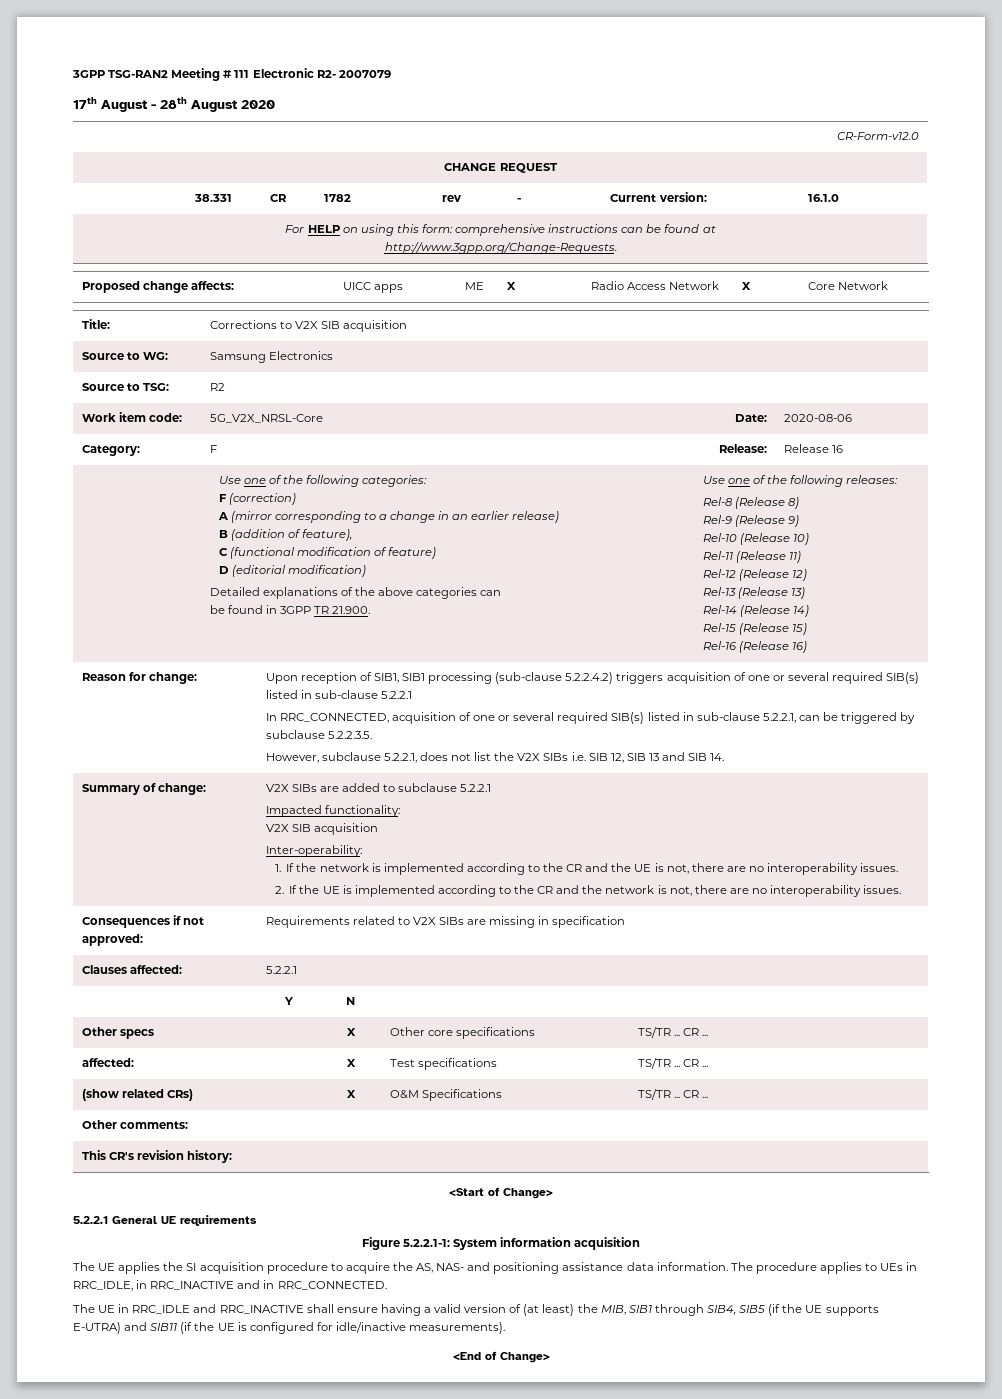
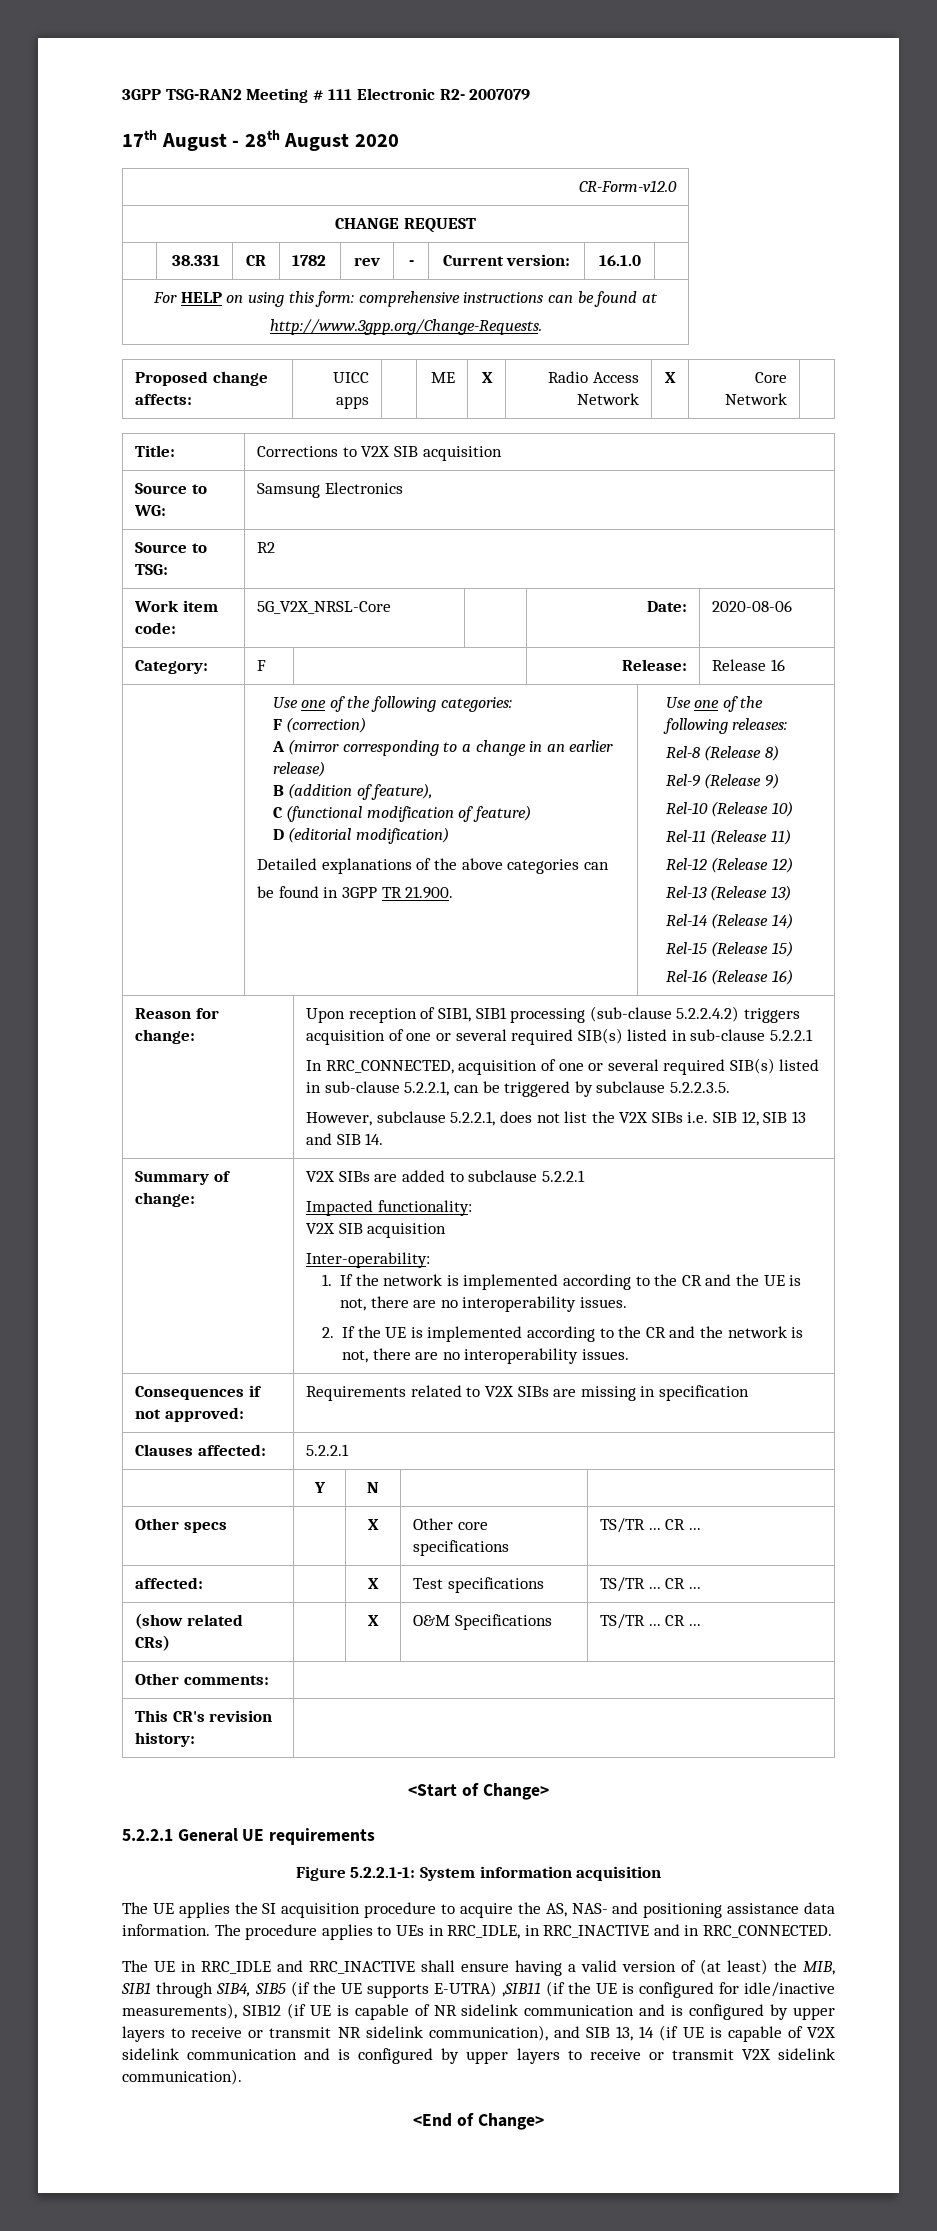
[124,1322,178,1331] and SIB11 -> [502,1982,541,1997] ,SIB11
[409,1322,506,1334] measurements). -> [122,2003,836,2020] [122,2025,837,2042] [122,2048,836,2064] [122,2069,242,2085] measurements), SIB12 (if UE is capable of NR sidelink communication and is configured by upper layers to receive or transmit NR sidelink communication), and SIB 13, 14 (if UE is capable of V2X sidelink communication and is configured by upper layers to receive or transmit V2X sidelink communication).

